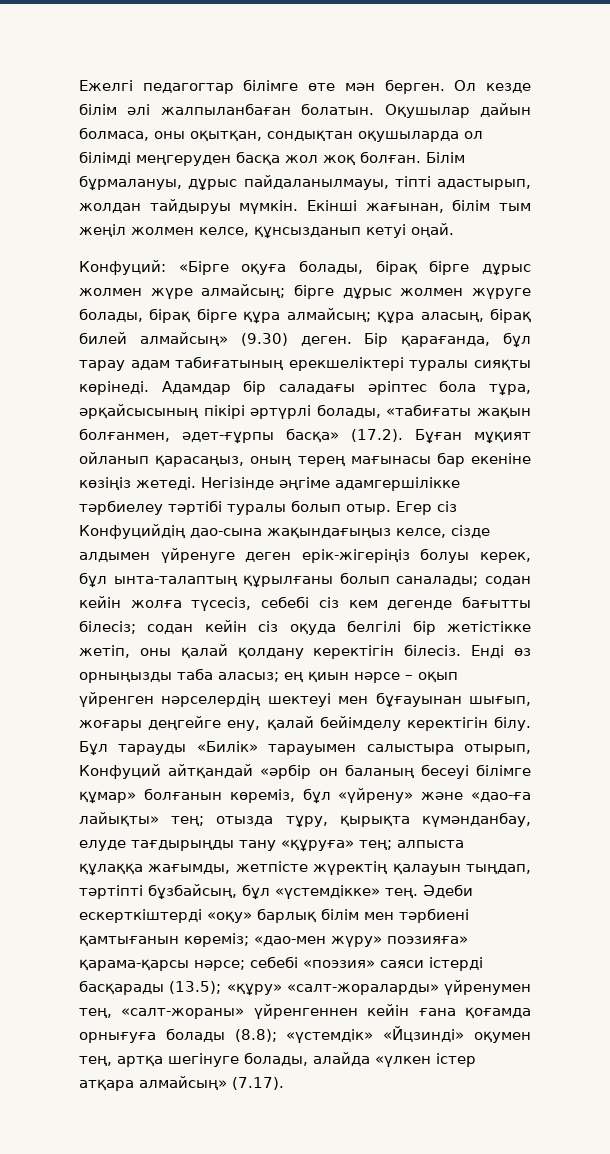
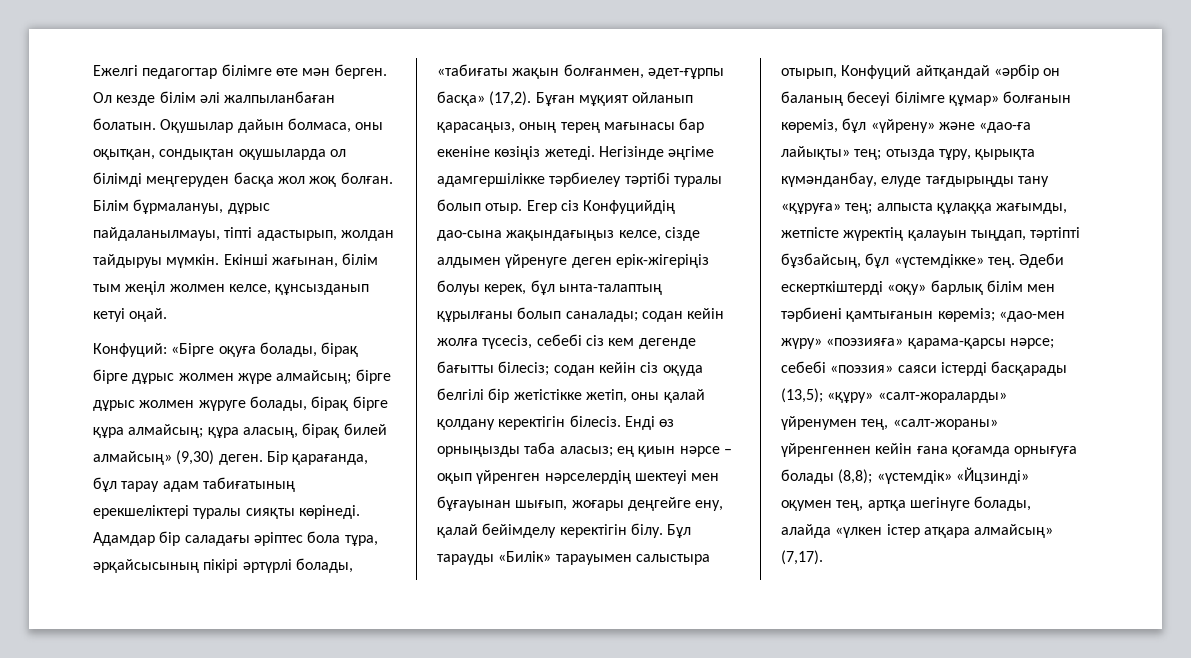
[240,333,288,346] (9.30) -> [176,450,215,465] (9,30)
[351,429,403,442] (17.2). -> [489,91,532,106] (17,2).
[387,936,468,944] поэзияға» -> [826,338,904,346] «поэзияға»
[169,981,222,994] (13.5); -> [781,388,823,403] (13,5);
[234,1029,277,1042] (8.8); -> [838,469,873,484] (8,8);
[232,1077,284,1090] (7.17). -> [781,550,823,565] (7,17).

